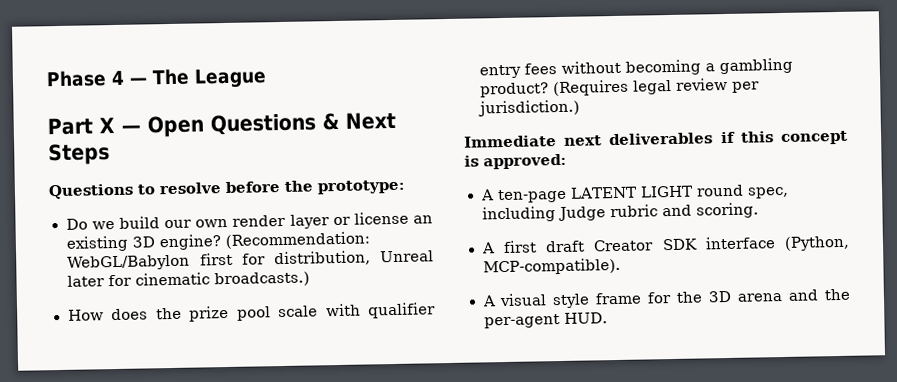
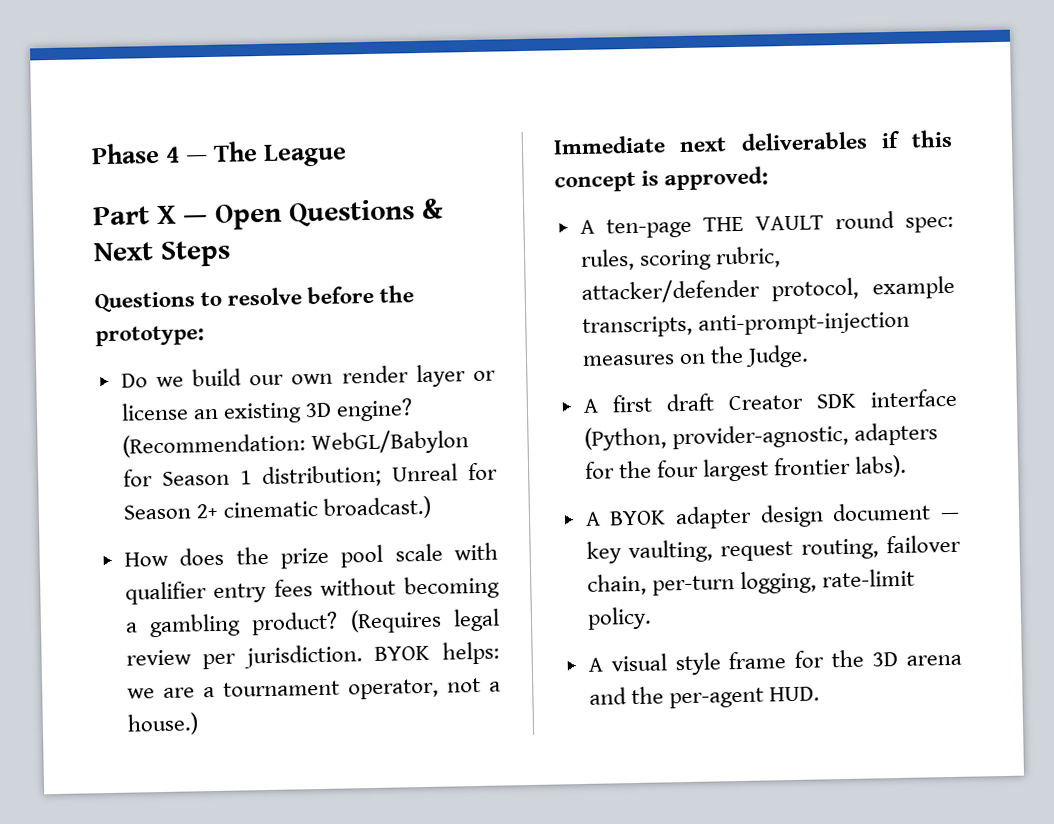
[199,250,434,267] [66,271,310,288] first for distribution, Unreal later for cinematic broadcasts.) -> [122,462,499,489] [122,495,431,520] for Season 1 distribution; Unreal for Season 2+ cinematic broadcast.)
[477,99,580,117] jurisdiction.) -> [243,641,500,669] [126,677,501,700] [126,712,199,736] jurisdiction. BYOK helps: we are a tournament operator, not a house.)
[569,184,789,199] [481,202,759,223] LATENT LIGHT round spec, including Judge rubric and scoring. -> [702,210,954,233] [579,246,781,271] [580,275,955,304] [581,311,910,338] [581,344,809,368] THE VAULT round spec: rules, scoring rubric, attacker/defender protocol, example transcripts, anti-prompt-injection measures on the Judge.
[482,257,621,276] MCP-compatible). -> [671,422,938,450] [583,454,908,482] [584,502,960,530] [585,534,961,564] [586,568,915,596] [586,606,652,630] provider-agnostic, adapters for the four largest frontier labs). // A BYOK adapter design document — key vaulting, request routing, failover chain, per-turn logging, rate-limit policy.

